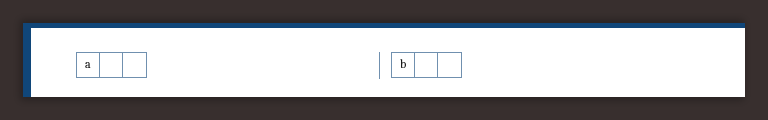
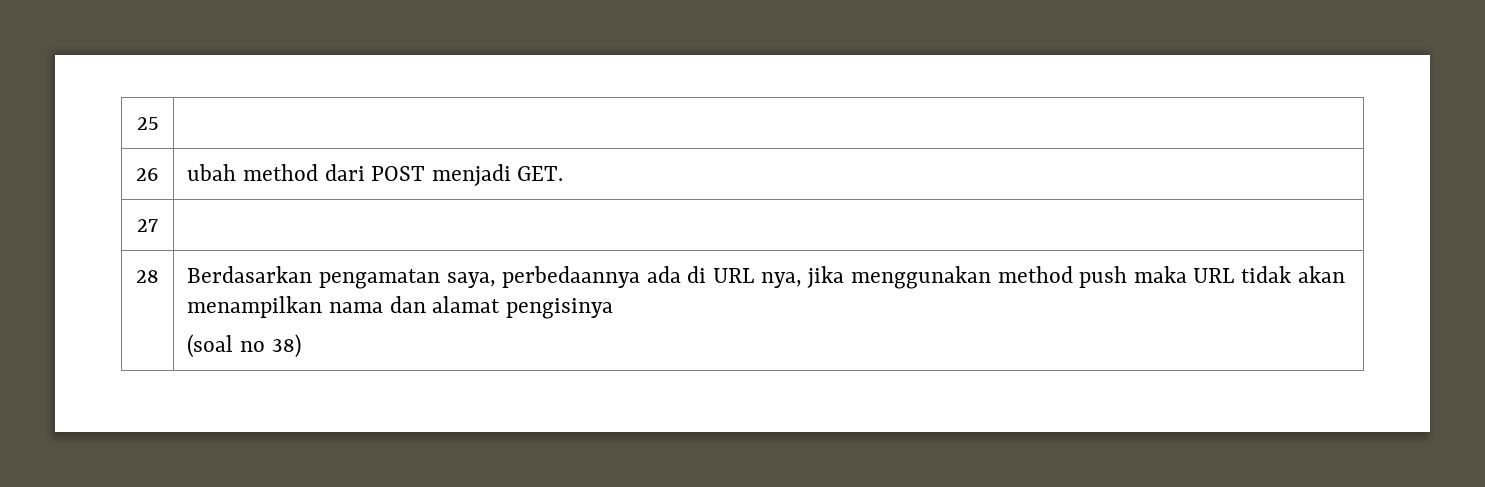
[85,62,91,68] [400,59,406,68] a | | // b | | -> [136,117,159,130] [136,168,159,181] [187,164,564,186] [137,219,158,232] [136,270,159,283] [187,266,1345,289] [187,296,613,319] [187,334,301,358] 25 | // 26 | ubah method dari POST menjadi GET. // 27 | // 28 | Berdasarkan pengamatan saya, perbedaannya ada di URL nya, jika menggunakan method push maka URL tidak akan menampilkan nama dan alamat pengisinya // (soal no 38)

